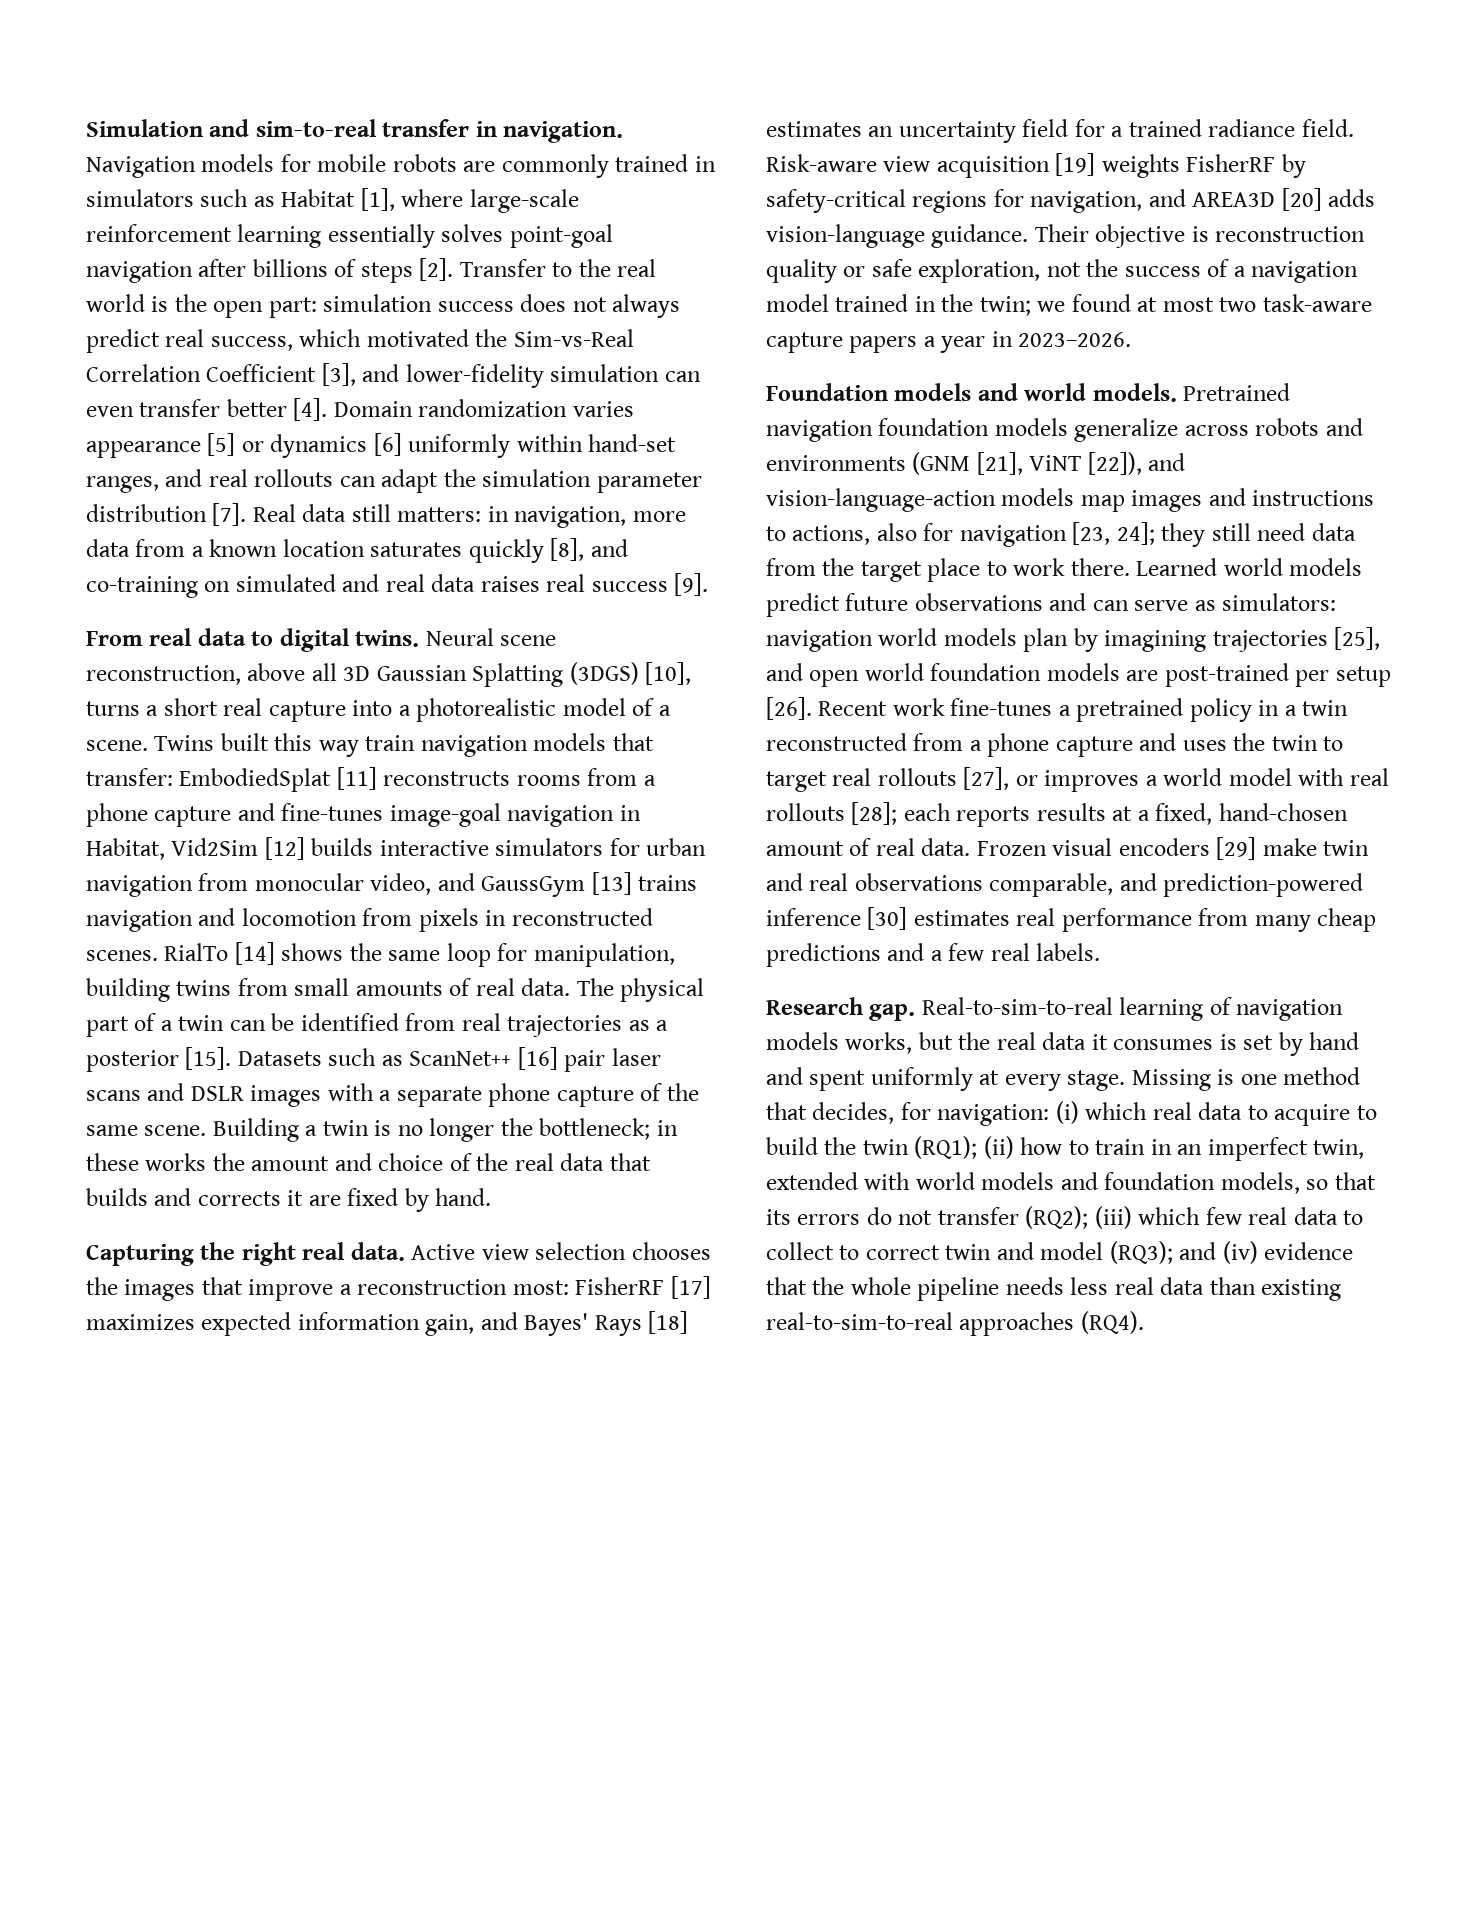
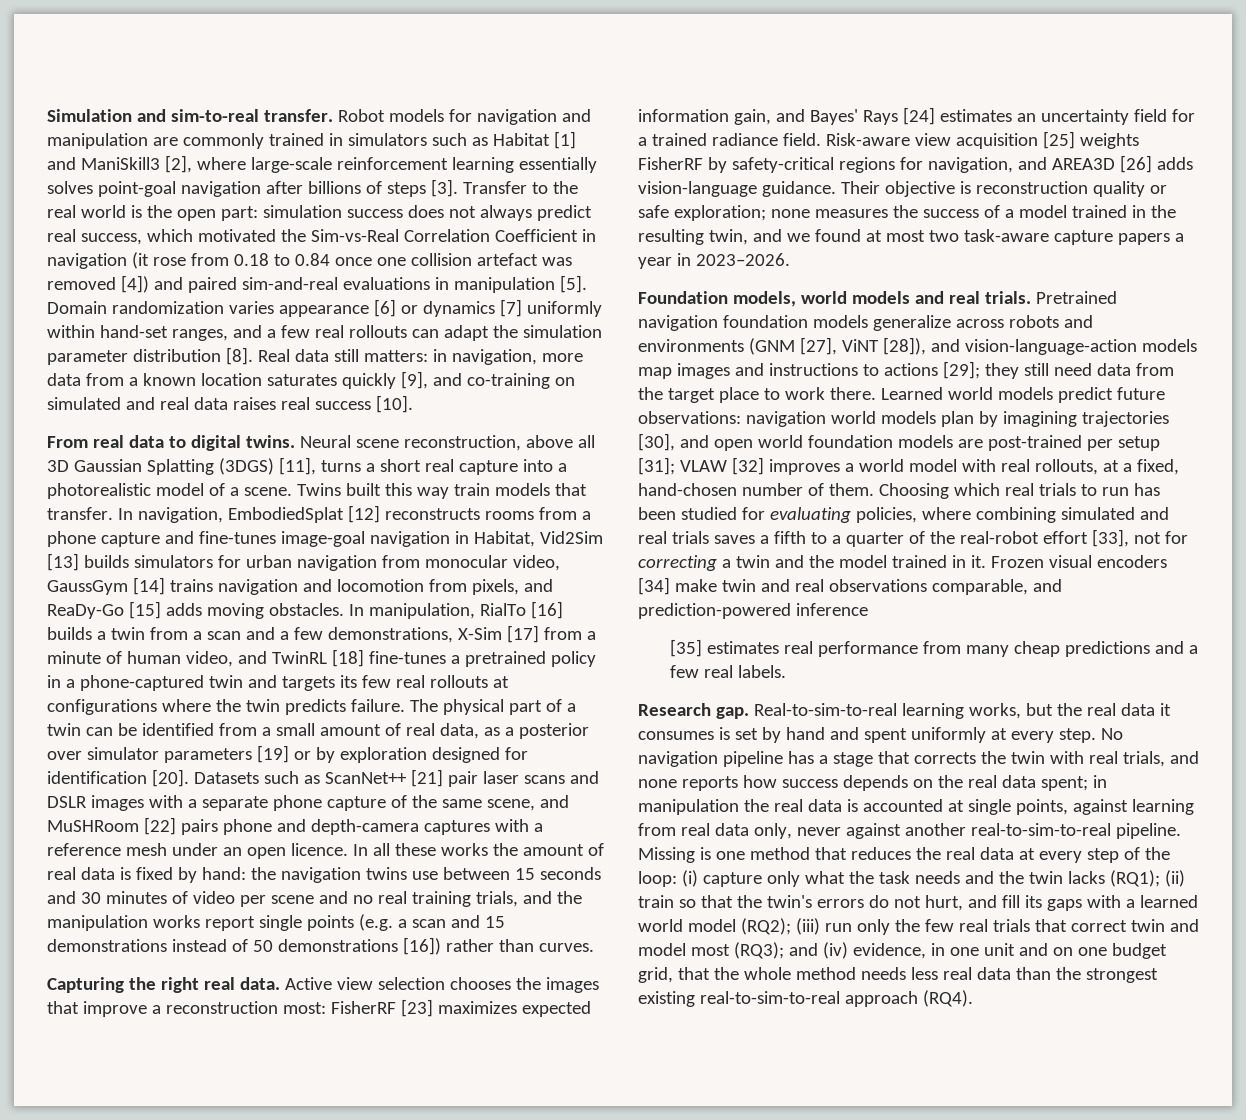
[382,119,624,143] [86,154,457,178] transfer in navigation. Navigation models for mobile robots -> [263,109,591,125] [47,133,148,149] transfer. Robot models for navigation and manipulation
[360,188,395,211] [1], -> [553,131,576,149] [47,155,192,173] [1] and ManiSkill3 [2],
[419,258,454,281] [2]. -> [430,179,458,197] [3].
[321,363,701,388] [86,398,328,421] [3], and lower-fidelity simulation can even transfer better [4]. -> [581,229,596,242] [47,252,572,269] [47,275,587,293] in navigation (it rose from 0.18 to 0.84 once one collision artefact was removed [4]) and paired sim-and-real evaluations in manipulation [5].
[207,433,236,456] [5] -> [373,299,396,317] [6]
[373,433,402,456] [6] -> [499,299,522,317] [7]
(203, 478) none -> [266,325,310,338] a few
[212,503,247,526] [7]. -> [225,347,253,365] [8].
[550,538,585,561] [8], -> [400,371,428,389] [9],
[674,573,709,596] [9]. -> [375,395,413,413] [10].
[645,662,692,685] [10], -> [278,457,316,475] [11],
[420,735,528,757] navigation -> (490, 489) none
[86,767,377,792] transfer: EmbodiedSplat [11] -> [47,505,380,523] transfer. In navigation, EmbodiedSplat [12]
[264,837,489,860] [12] builds interactive -> [47,553,129,571] [13] builds
[437,872,632,897] and GaussGym [13] -> [47,577,165,595] GaussGym [14]
[418,908,653,932] [86,942,675,967] [86,978,571,1002] pixels in reconstructed scenes. RialTo [14] shows the same loop for manipulation, building twins from small amounts of real data. -> [471,579,553,595] [47,601,563,619] [47,625,596,643] [47,649,596,667] [47,675,509,691] [47,699,405,715] pixels, and ReaDy-Go [15] adds moving obstacles. In manipulation, RialTo [16] builds a twin from a scan and a few demonstrations, X-Sim [17] from a minute of human video, and TwinRL [18] fine-tunes a pretrained policy in a phone-captured twin and targets its few real rollouts at configurations where the twin predicts failure.
[461,1013,669,1037] [86,1047,232,1072] real trajectories as a posterior [15]. -> [261,723,589,739] [47,745,528,763] [47,769,189,787] a small amount of real data, as a posterior over simulator parameters [19] or by exploration designed for identification [20].
[517,1047,558,1070] [16] -> [410,769,443,787] [21]
[144,1118,678,1142] [86,1153,651,1171] [86,1188,492,1212] scene. Building a twin is no longer the bottleneck; in these works the amount and choice of the real data that builds and corrects it are fixed by hand. -> [486,795,569,811] [47,817,543,835] [47,843,604,859] [47,867,601,883] [47,891,582,907] [47,914,505,931] [47,937,594,955] scene, and MuSHRoom [22] pairs phone and depth-camera captures with a reference mesh under an open licence. In all these works the amount of real data is fixed by hand: the navigation twins use between 15 seconds and 30 minutes of video per scene and no real training trials, and the manipulation works report single points (e.g. a scan and 15 demonstrations instead of 50 demonstrations [16]) rather than curves.
[670,1276,711,1299] [17] -> [400,999,433,1017] [23]
[648,1311,689,1334] [18] -> [902,107,935,125] [24]
[1055,153,1096,176] [19] -> [1042,131,1075,149] [25]
[1281,188,1322,211] [20] -> [1119,155,1152,173] [26]
[918,259,1081,283] exploration, not -> [673,205,888,221] exploration; none measures
[1251,261,1359,283] navigation -> (1014, 213) none
[979,296,1031,316] twin; -> [638,229,782,245] resulting twin, and
[894,383,1177,402] models and world models. -> [732,291,1031,307] models, world models and real trials.
[976,452,1142,475] [21], ViNT [22]), -> [799,337,926,355] [27], ViNT [28]),
[792,522,1155,547] actions, also for navigation [23, 24]; -> [883,361,980,379] actions [29];
[914,593,1337,611] observations and can serve as simulators: -> [638,411,741,424] observations:
[1334,627,1381,650] [25], -> [638,433,675,451] [30],
[766,697,1349,722] [766,733,1344,757] [766,767,1038,792] [26]. Recent work fine-tunes a pretrained policy in a twin reconstructed from a phone capture and uses the twin to target real rollouts [27], or -> [638,457,764,475] [31]; VLAW [32]
[766,802,1348,827] [766,838,971,856] rollouts [28]; each reports results at a fixed, hand-chosen amount of real data. -> [1034,459,1179,475] [638,483,1160,499] [638,507,1169,523] [638,529,1188,547] [638,555,986,571] rollouts, at a fixed, hand-chosen number of them. Choosing which real trials to run has been studied for evaluating policies, where combining simulated and real trials saves a fifth to a quarter of the real-robot effort [33], not for correcting a twin and the model trained in it.
[1216,837,1257,860] [29] -> [638,577,670,595] [34]
[867,907,908,930] [30] -> [670,639,703,657] // [35]
[1209,997,1344,1021] [766,1032,839,1050] of navigation models -> (964, 711) none
[1067,1070,1126,1091] stage. -> [1058,728,1123,743] [638,751,1199,767] [638,775,1107,791] [638,799,1194,815] [638,823,1181,839] step. No navigation pipeline has a stage that corrects the twin with real trials, and none reports how success depends on the real data spent; in manipulation the real data is accounted at single points, against learning from real data only, never against another real-to-sim-to-real pipeline.
[812,1101,1377,1126] [766,1137,909,1155] decides, for navigation: (i) which real data to acquire to build the twin -> [850,847,1170,863] [638,870,1105,887] reduces the real data at every step of the loop: (i) capture only what the task needs and the twin lacks
[1020,1137,1365,1161] [766,1172,1376,1194] [766,1206,1364,1229] [766,1242,860,1260] how to train in an imperfect twin, extended with world models and foundation models, so that its errors do not transfer (RQ2); (iii) which few real data to collect to -> [638,895,1198,911] [638,918,1067,935] train so that the twin's errors do not hurt, and fill its gaps with a learned world model (RQ2); (iii) run only the few real trials that
(1104, 1251) none -> [690,944,730,956] most
[1264,1242,1354,1260] evidence -> [852,943,1167,959] [638,967,673,983] evidence, in one unit and on one budget grid,
[917,1277,1000,1301] pipeline -> [795,967,856,980] method
(1256, 1286) none -> [1055,967,1158,983] the strongest
[959,1312,1075,1336] approaches -> [844,991,918,1007] approach

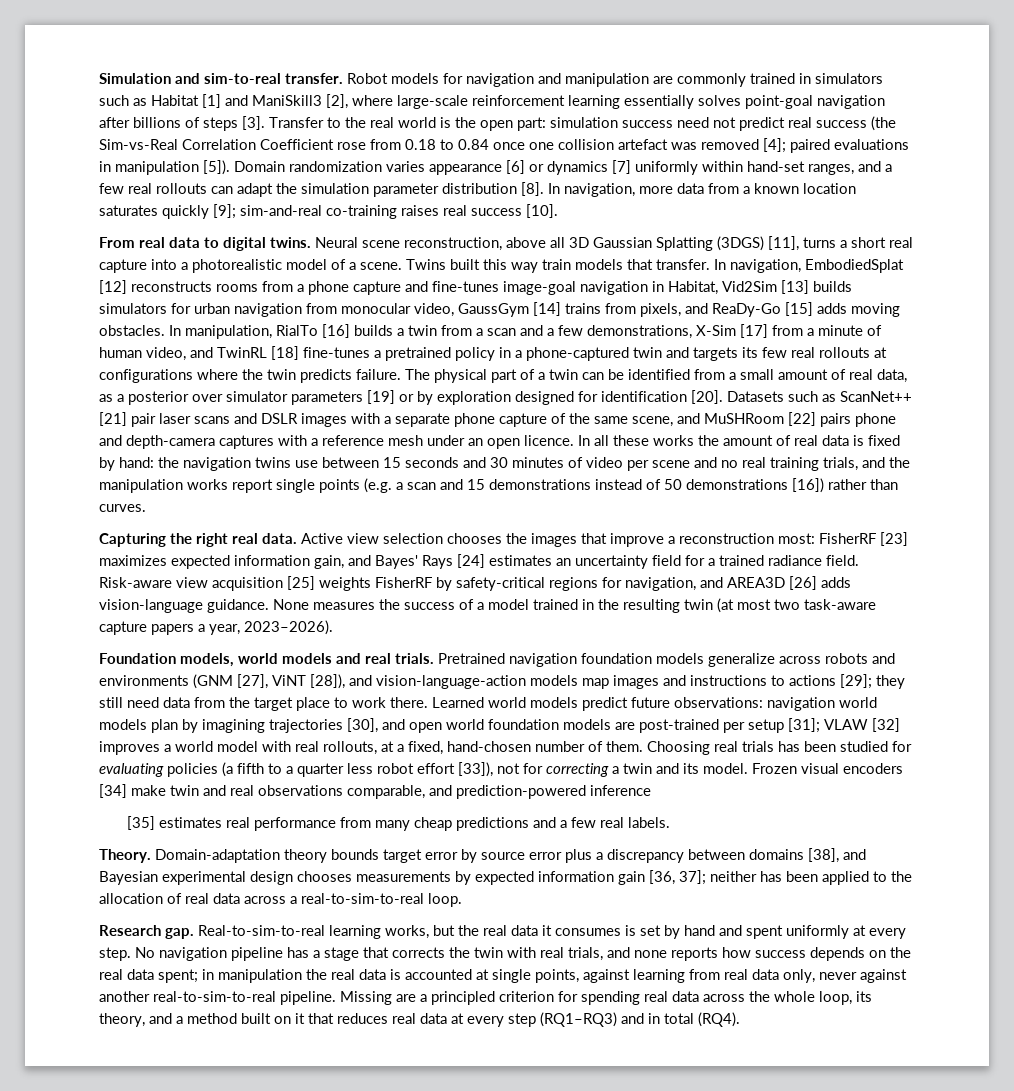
[407,205,592,221] [47,229,596,245] [47,252,149,269] does not always predict real success, which motivated the Sim-vs-Real Correlation Coefficient in navigation (it -> [677,116,896,131] [99,139,334,150] need not predict real success (the Sim-vs-Real Correlation Coefficient
[120,275,338,293] [4]) and paired sim-and-real -> [763,138,830,153] [4]; paired
[559,275,587,293] [5]. -> [203,160,230,175] [5]).
[257,349,447,362] Real data still matters: in -> [548,183,560,194] In
[400,371,575,389] [47,397,228,410] [9], and co-training on simulated and real data -> [213,204,397,219] [9]; sim-and-real co-training
[217,579,424,595] navigation and locomotion -> (601, 308) none
[761,181,1167,197] [638,205,810,221] guidance. Their objective is reconstruction quality or safe exploration; none -> [207,599,309,613] guidance. None
[708,229,882,245] twin, and we found at -> [684,598,734,613] twin (at
[638,253,790,269] year in 2023–2026. -> [209,620,333,635] year, 2023–2026).
[953,483,1129,496] which real trials to run -> [714,741,774,752] real trials
[855,507,1169,523] [638,529,1129,547] policies, where combining simulated and real trials saves a fifth to a quarter of the real-robot effort [33], -> [167,762,493,777] policies (a fifth to a quarter less robot effort [33]),
[808,555,986,568] the model trained in it. -> [683,763,748,774] its model.
(787, 671) none -> [99,848,866,863] [99,870,912,885] [99,893,462,907] // Theory. Domain-adaptation theory bounds target error by source error plus a discrepancy between domains [38], and Bayesian experimental design chooses measurements by expected information gain [36, 37]; neither has been applied to the allocation of real data across a real-to-sim-to-real loop.
[699,847,810,860] is one method -> [396,991,872,1005] [99,1013,305,1027] are a principled criterion for spending real data across the whole loop, its theory, and a method built on it
[915,847,941,860] the -> (388, 1018) none
[1123,847,1170,860] [638,870,1185,887] [638,895,1198,911] [638,918,1199,935] [638,942,1167,959] [638,967,1158,983] [638,991,918,1007] of the loop: (i) capture only what the task needs and the twin lacks (RQ1); (ii) train so that the twin's errors do not hurt, and fill its gaps with a learned world model (RQ2); (iii) run only the few real trials that correct twin and model most (RQ3); and (iv) evidence, in one unit and on one budget grid, that the whole method needs less real data than the strongest existing real-to-sim-to-real approach -> [540,1012,694,1027] (RQ1–RQ3) and in total

